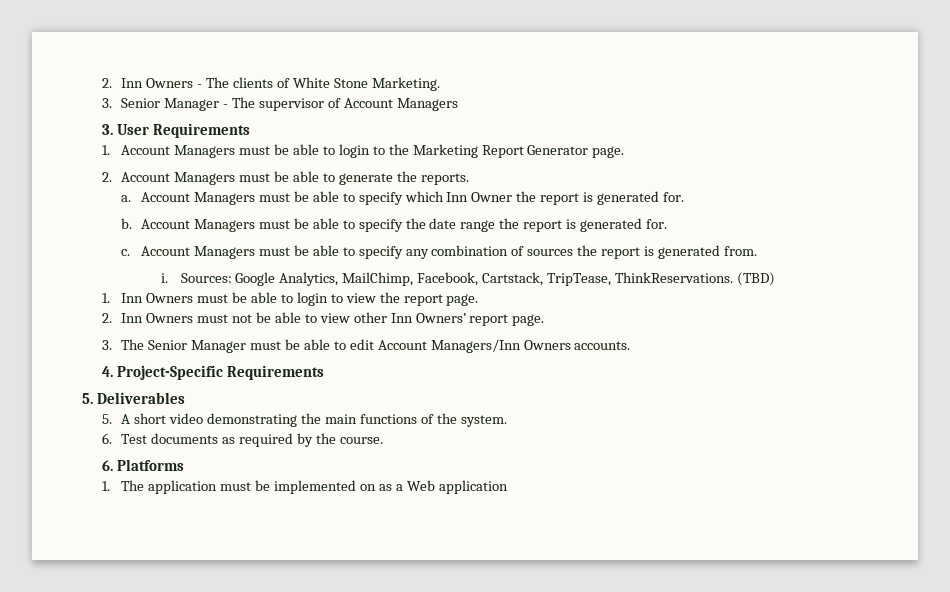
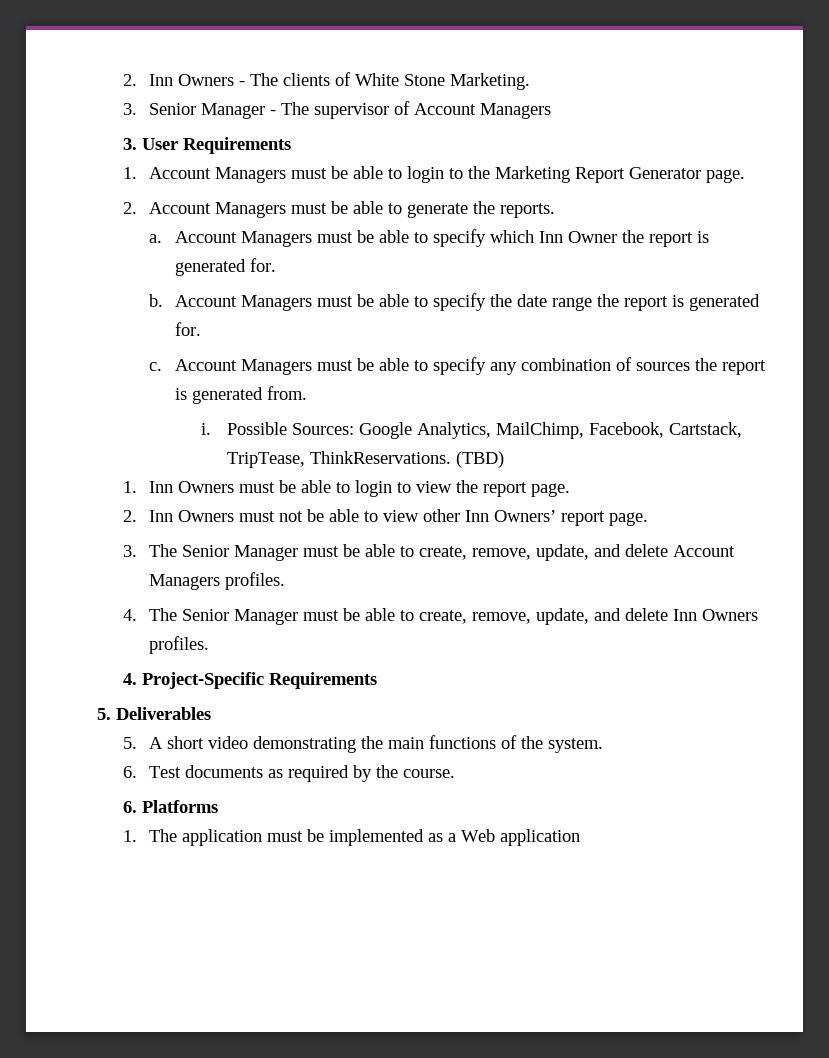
(168, 278) none -> [227,422,288,435] Possible
[349,339,631,353] edit Account Managers/Inn Owners accounts. -> [419,544,736,561] [149,572,286,590] [123,608,759,625] [149,636,210,654] create, remove, update, and delete Account Managers profiles. // 4. The Senior Manager must be able to create, remove, update, and delete Inn Owners profiles.
[359,484,376,491] on -> (425, 837) none

